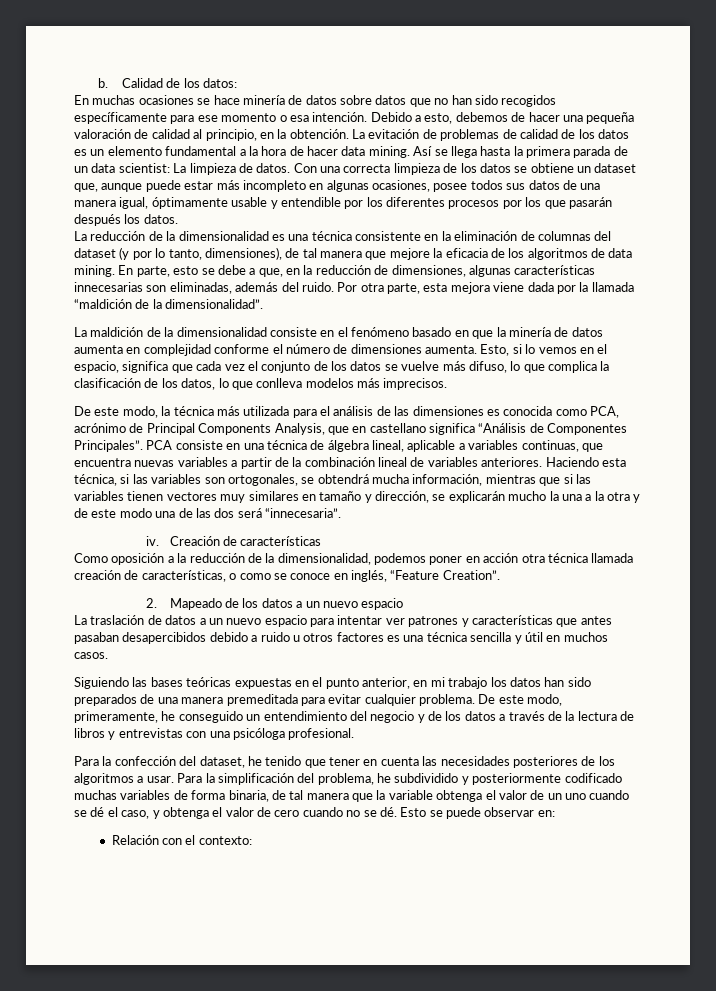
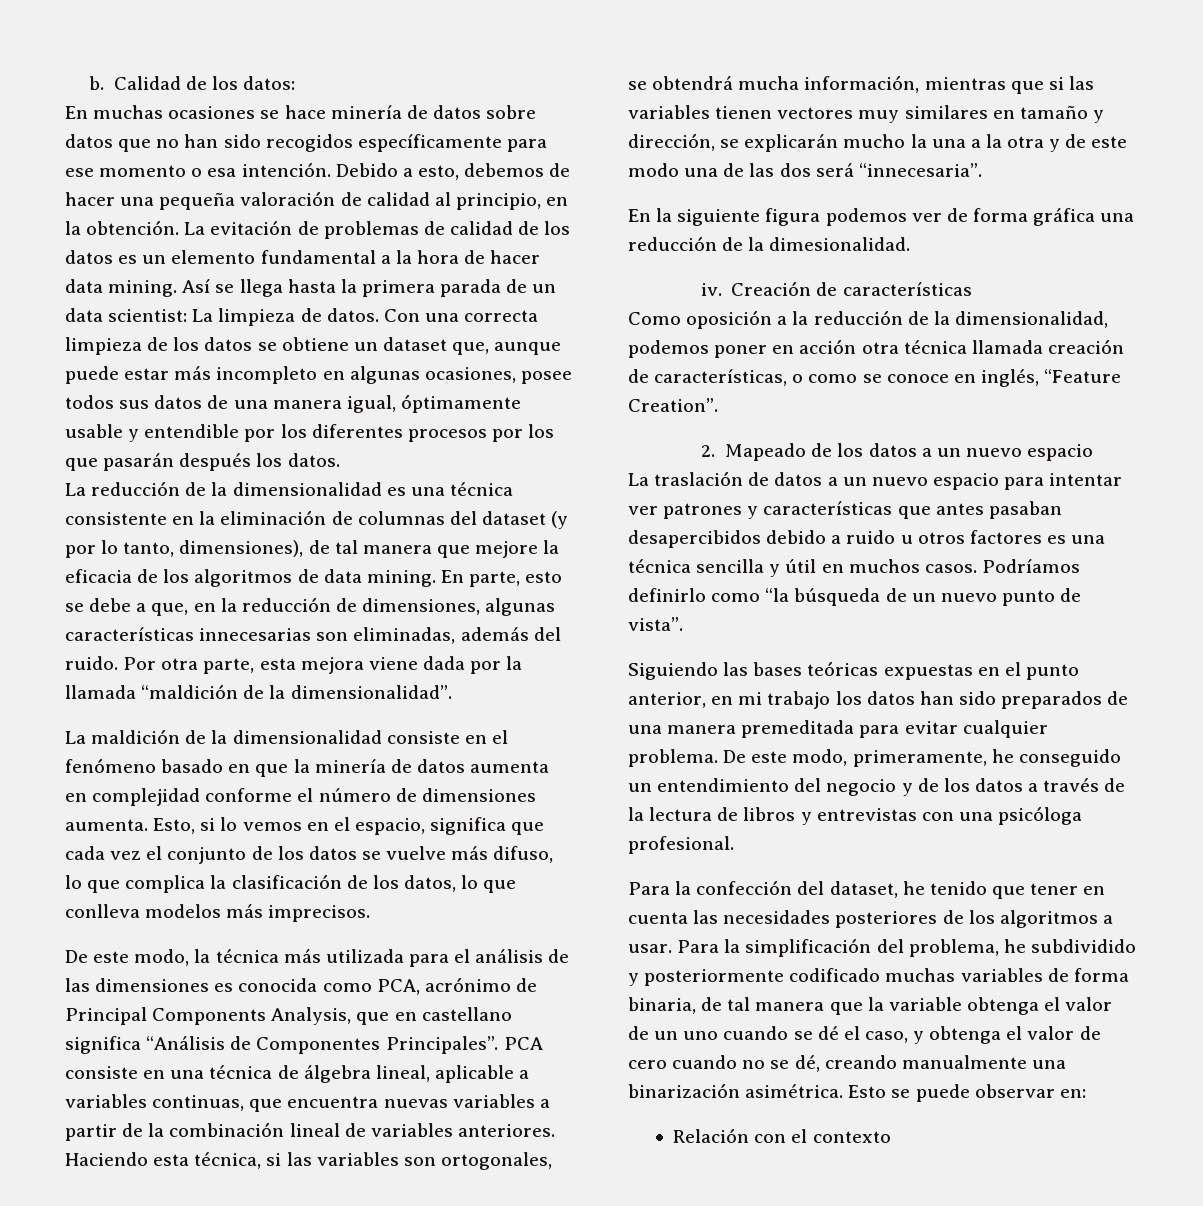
(341, 513) none -> [628,208,1135,226] [628,236,911,251] // En la siguiente figura podemos ver de forma gráfica una reducción de la dimesionalidad.
(108, 655) none -> [981,559,1080,573] [628,588,1082,606] [628,617,683,631] Podríamos definirlo como “la búsqueda de un nuevo punto de vista”.
[379,807,397,817] dé. -> [794,1055,1066,1072] [628,1083,844,1098] dé, creando manualmente una binarización asimétrica.
[198,836,252,845] contexto: -> [812,1131,891,1143] contexto

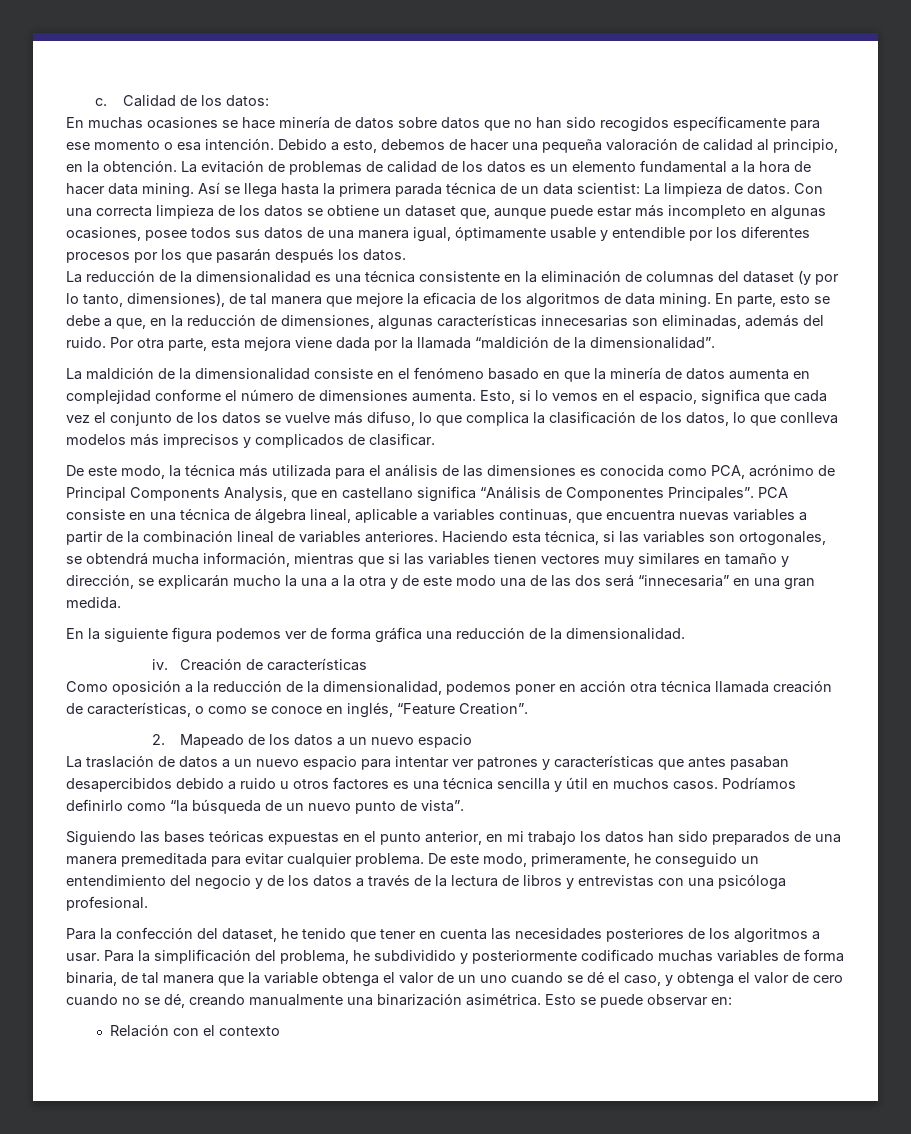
[89,76,105,90] b. -> [94,98,107,106] c.
(502, 288) none -> [446,182,496,195] técnica
[268,905,371,922] imprecisos. -> [163,433,435,448] imprecisos y complicados de clasificar.
[858,163,982,177] “innecesaria”. -> [638,575,815,590] [66,597,121,609] “innecesaria” en una gran medida.
[769,237,911,251] dimesionalidad. -> [566,628,685,640] dimensionalidad.

